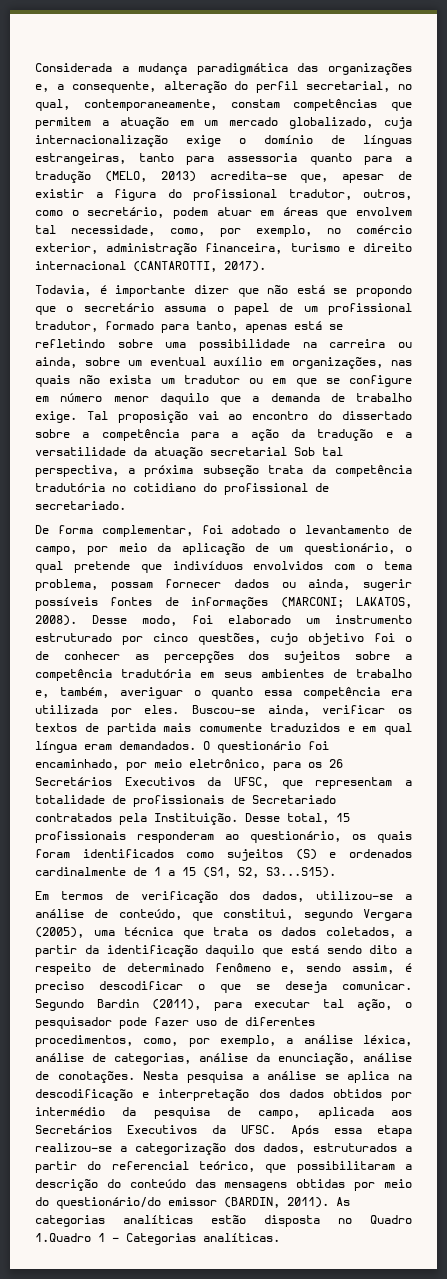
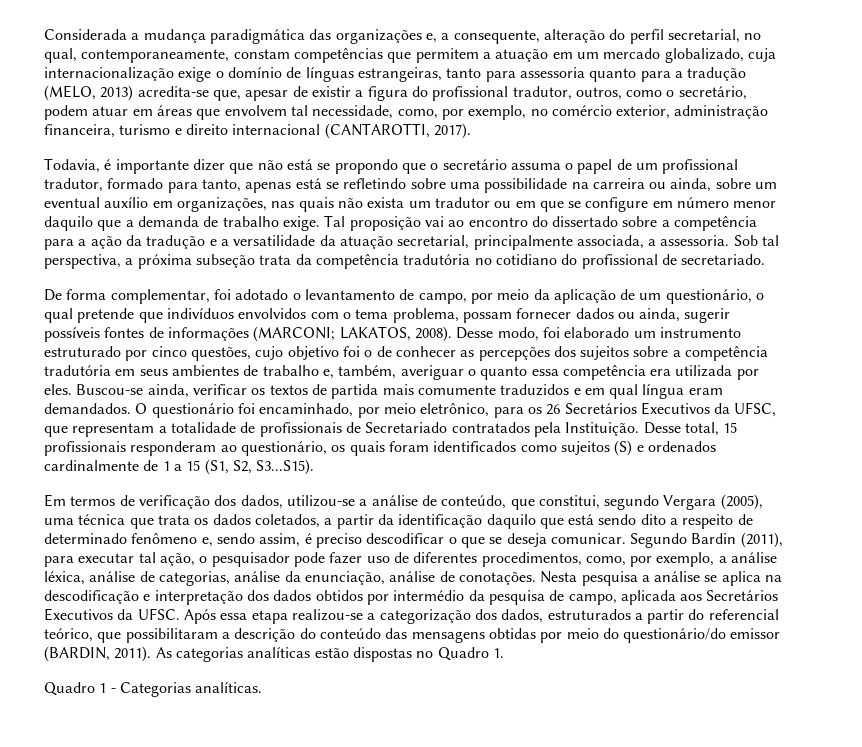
[210,447,287,456] secretarial -> [397,235,730,250] secretarial, principalmente associada, a assessoria.
[264,1215,320,1227] disposta -> [352,647,412,662] dispostas
[35,1233,91,1242] 1.Quadro -> [492,648,504,658] [44,682,95,696] 1. // Quadro

